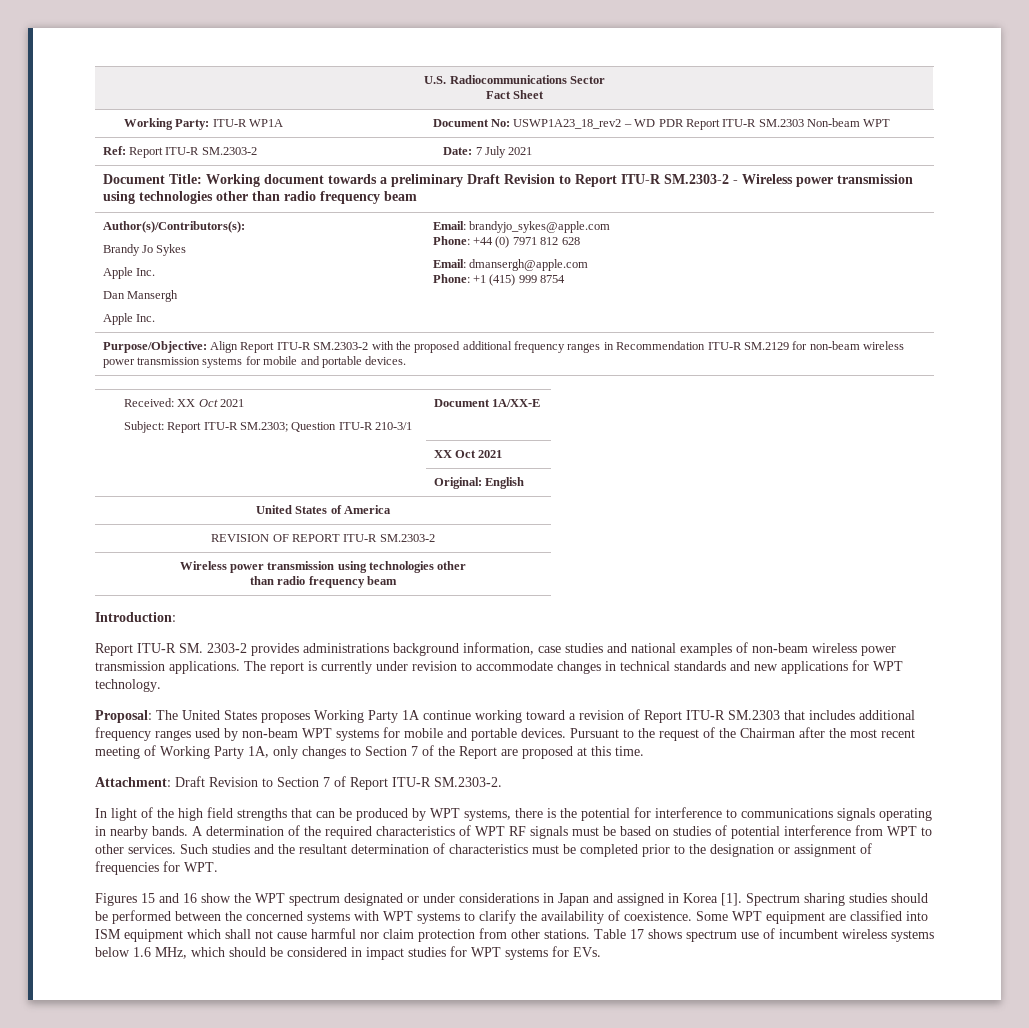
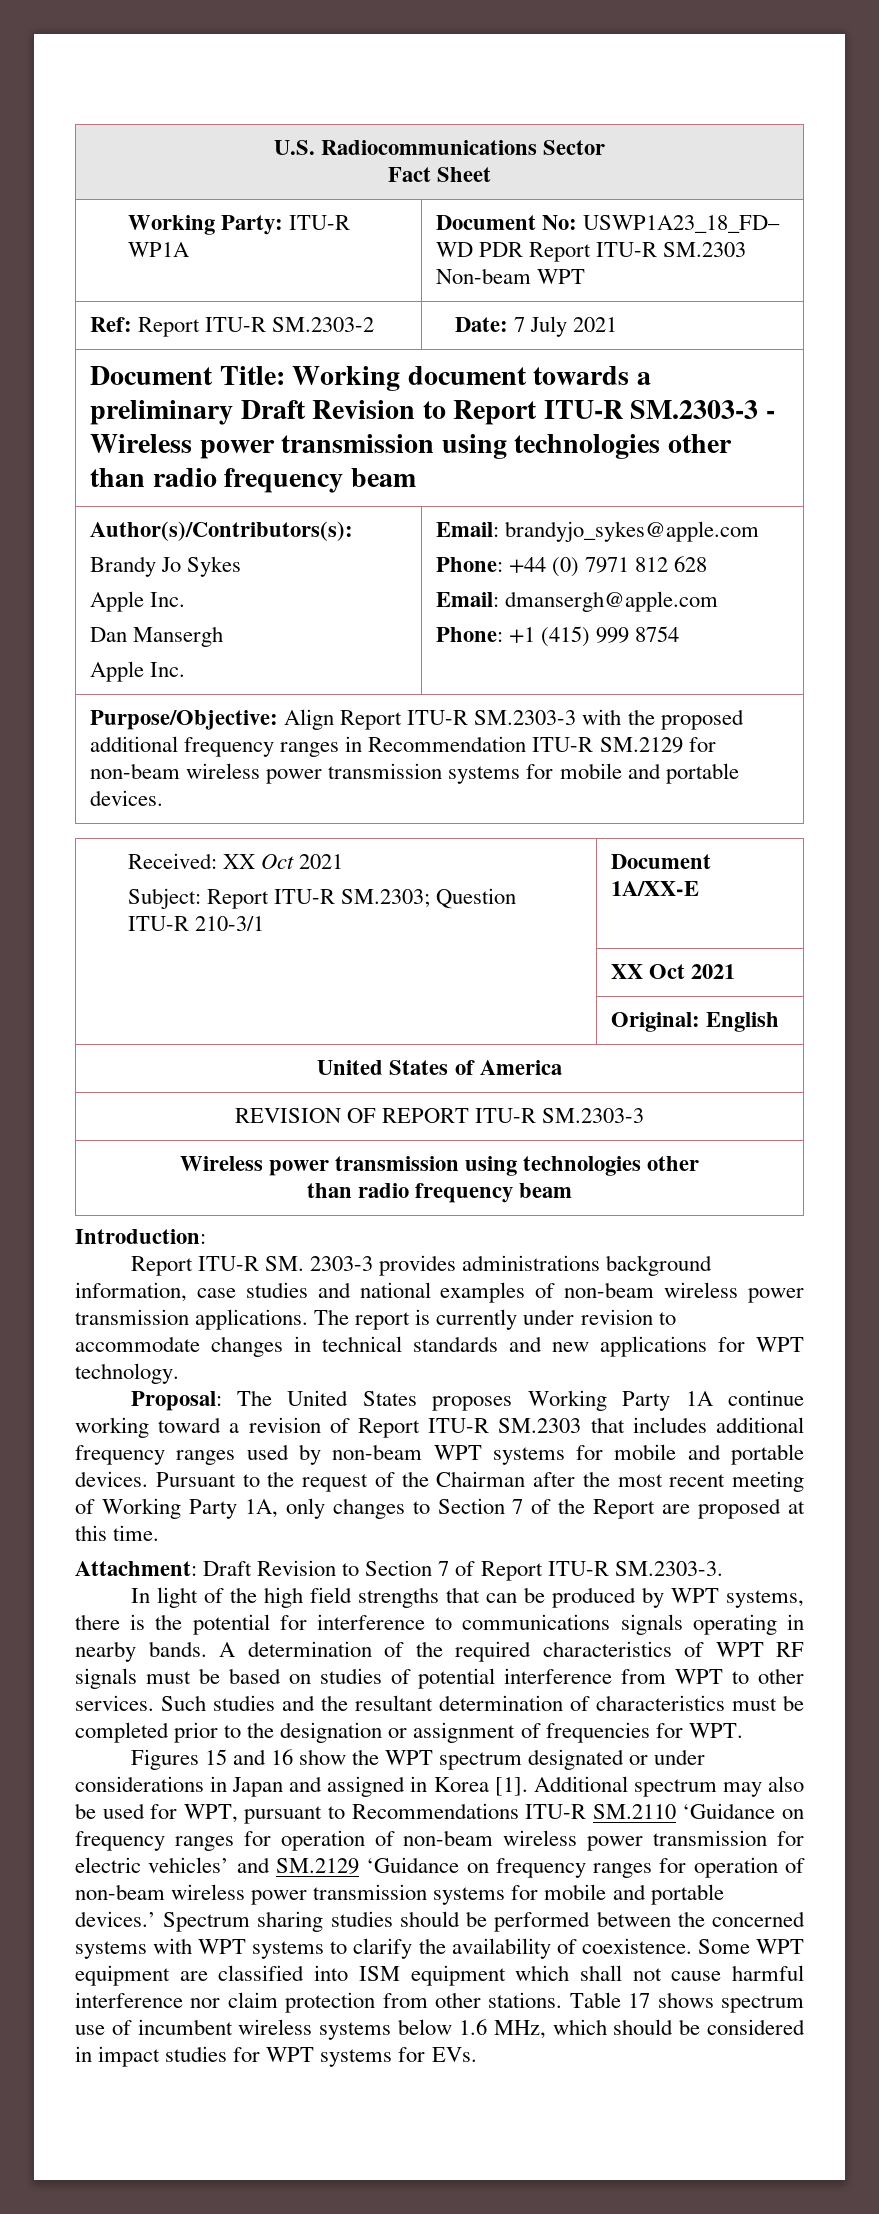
[513,119,632,129] USWP1A23_18_rev2 – -> [583,215,781,233] USWP1A23_18_FD–
[663,174,729,184] SM.2303-2 -> [630,400,759,419] SM.2303-3
[313,342,369,350] SM.2303-2 -> [474,710,577,725] SM.2303-3
[379,534,435,542] SM.2303-2 -> [542,1108,645,1123] SM.2303-3
[207,643,247,653] 2303-2 -> [309,1256,373,1271] 2303-3
[434,777,502,787] SM.2303-2. -> [614,1561,723,1576] SM.2303-3.
(742, 899) none -> [533,1776,804,1797] [75,1803,805,1824] [75,1830,804,1851] [75,1857,805,1878] [75,1884,724,1905] [75,1911,156,1927] Additional spectrum may also be used for WPT, pursuant to Recommendations ITU-R SM.2110 ‘Guidance on frequency ranges for operation of non-beam wireless power transmission for electric vehicles’ and SM.2129 ‘Guidance on frequency ranges for operation of non-beam wireless power transmission systems for mobile and portable devices.’
(356, 933) none -> [75,1992,183,2008] interference

